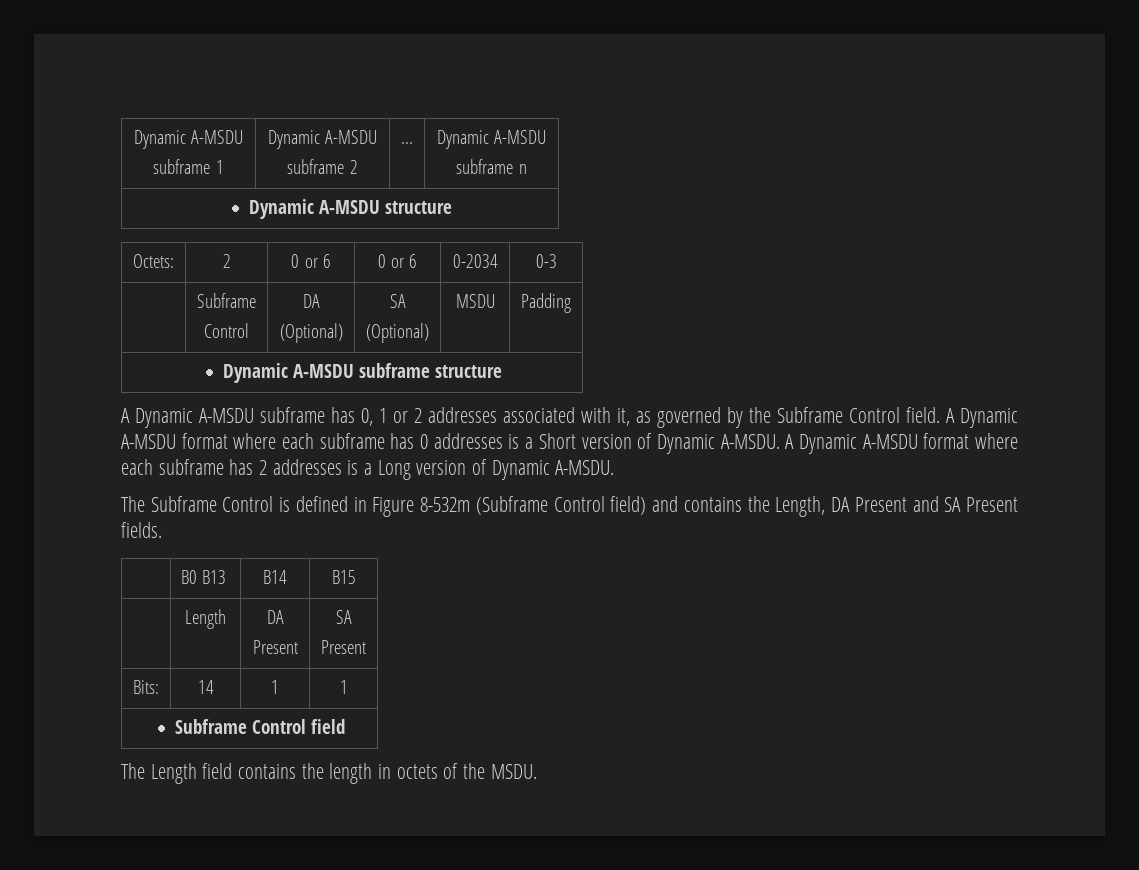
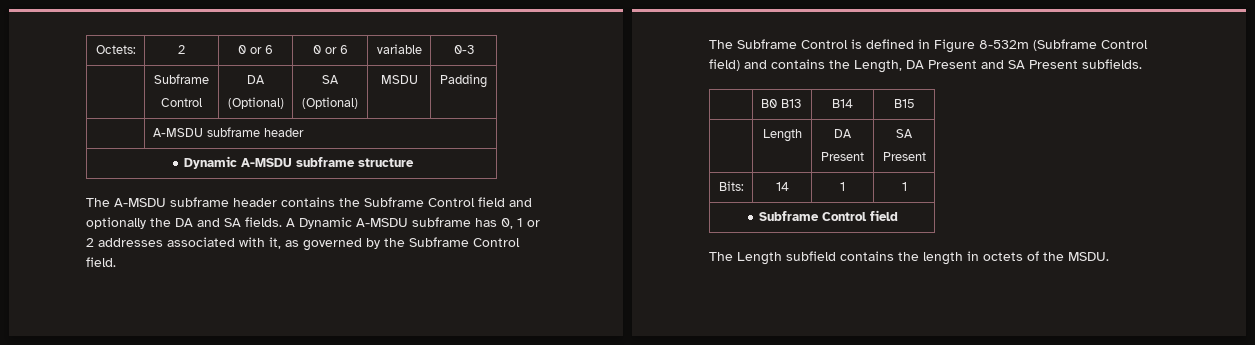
[133,130,244,149] [153,159,224,174] [267,130,378,149] [287,159,358,174] [401,142,413,144] [436,130,547,149] [456,159,527,174] [248,199,453,219] Dynamic A-MSDU // subframe 1 | Dynamic A-MSDU // subframe 2 | ... | Dynamic A-MSDU // subframe n // Dynamic A-MSDU structure // -> (95, 49) none
[452,254,498,268] 0-2034 -> [376,44,422,54] variable
(571, 303) none -> [152,127,304,137] // | A-MSDU subframe header
(503, 371) none -> [86,197,532,207] [86,217,282,229] The A-MSDU subframe header contains the Subframe Control field and optionally the DA and SA fields.
[946,408,1018,428] [121,433,1019,454] [121,459,615,480] A Dynamic A-MSDU format where each subframe has 0 addresses is a Short version of Dynamic A-MSDU. A Dynamic A-MSDU format where each subframe has 2 addresses is a Long version of Dynamic A-MSDU. -> (116, 262) none
[121,522,162,538] fields. -> [1082,59,1142,69] subfields.
[202,763,233,779] field -> [786,251,836,261] subfield

